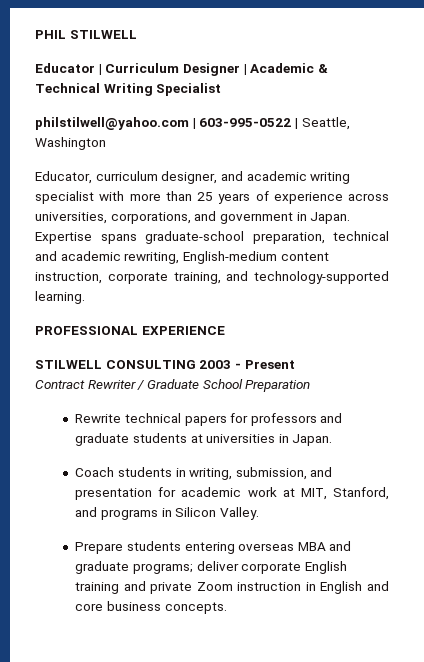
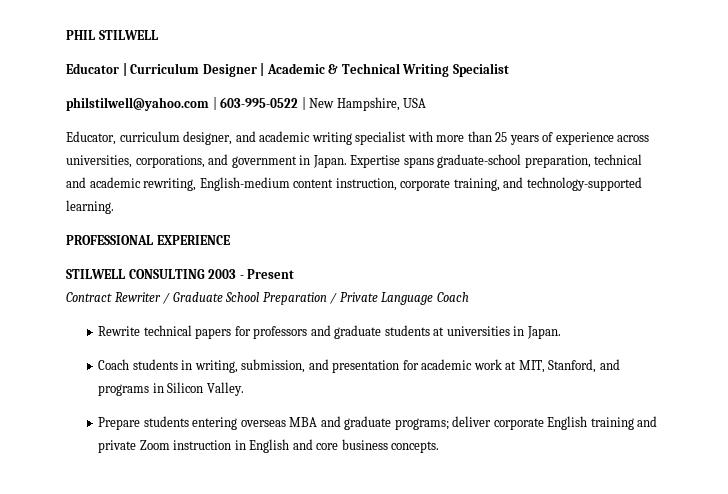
[301,117,350,130] [35,137,106,150] Seattle, Washington -> [309,97,427,111] New Hampshire, USA
(311, 386) none -> [330,292,469,305] / Private Language Coach

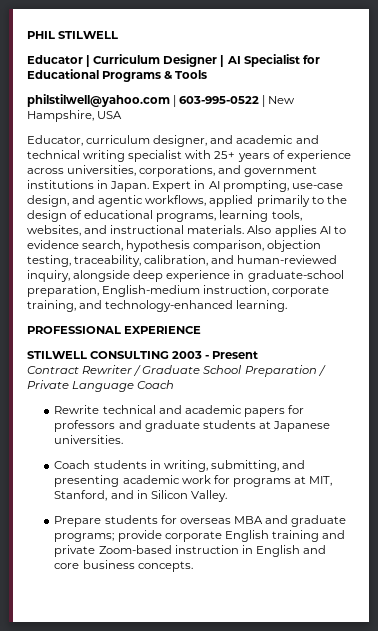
[266,63,509,77] Academic & Technical Writing Specialist -> [226,54,320,67] [27,69,208,82] AI Specialist for Educational Programs & Tools
(311, 136) none -> [295,135,319,144] [27,150,80,159] and technical
[436,131,508,142] more than 25 -> [214,151,236,159] 25+
[299,154,643,168] [66,177,334,191] in Japan. Expertise spans graduate-school preparation, technical and academic rewriting, English-medium content -> [27,180,343,192] [27,195,347,207] [27,210,302,222] [27,225,346,237] [27,240,322,252] [27,255,338,267] [27,270,344,282] [27,285,201,297] institutions in Japan. Expert in AI prompting, use-case design, and agentic workflows, applied primarily to the design of educational programs, learning tools, websites, and instructional materials. Also applies AI to evidence search, hypothesis comparison, objection testing, traceability, calibration, and human-reviewed inquiry, alongside deep experience in graduate-school preparation, English-medium
[526,177,642,191] technology-supported -> [105,300,234,312] technology-enhanced
(192, 330) none -> [158,405,242,414] and academic
[446,326,561,339] universities in Japan. -> [272,421,330,432] [54,435,124,444] Japanese universities.
[241,359,502,373] submission, and presentation for academic work -> [210,460,305,472] [54,475,291,487] submitting, and presenting academic work for programs
[98,384,150,396] programs -> (134, 494) none
[192,417,238,430] entering -> [160,515,177,524] for
[452,416,492,427] deliver -> [117,530,162,542] provide
[139,440,170,450] Zoom -> [98,545,172,554] Zoom-based

